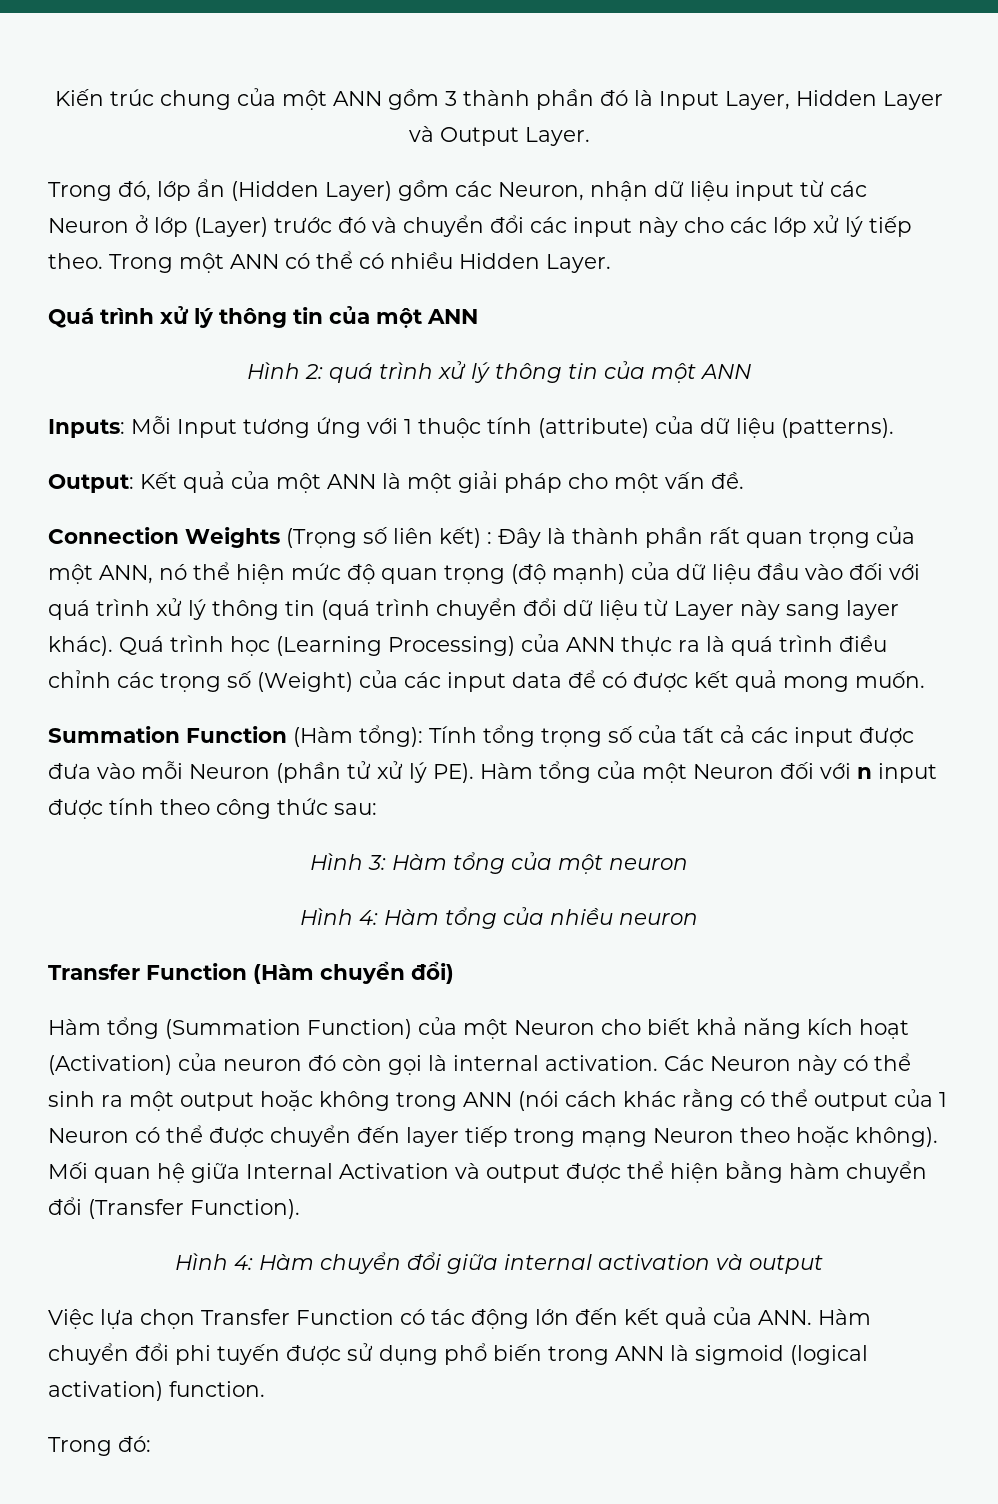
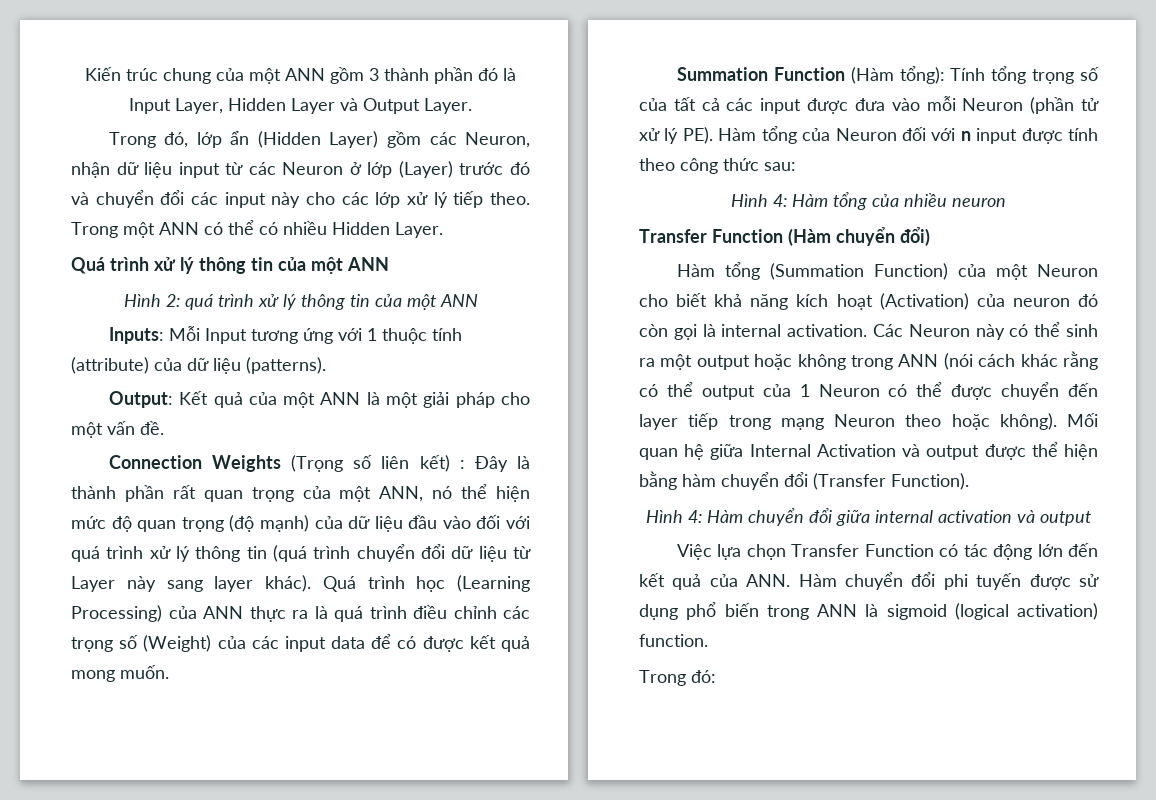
[642,763,687,783] một -> (831, 134) none
[310,852,688,874] // Hình 3: Hàm tổng của một neuron -> (796, 166) none

